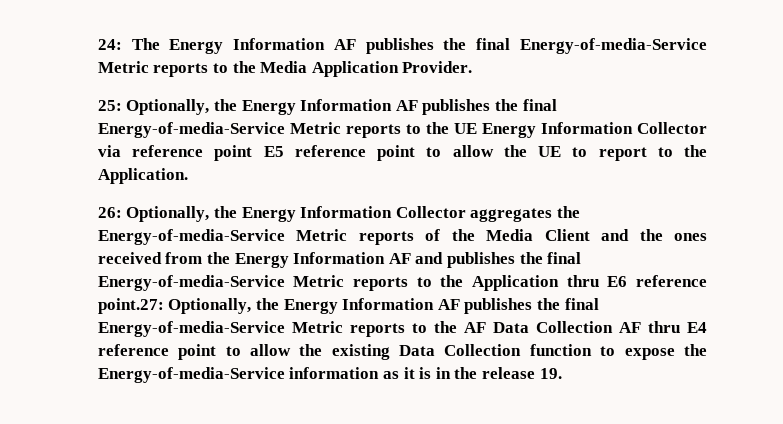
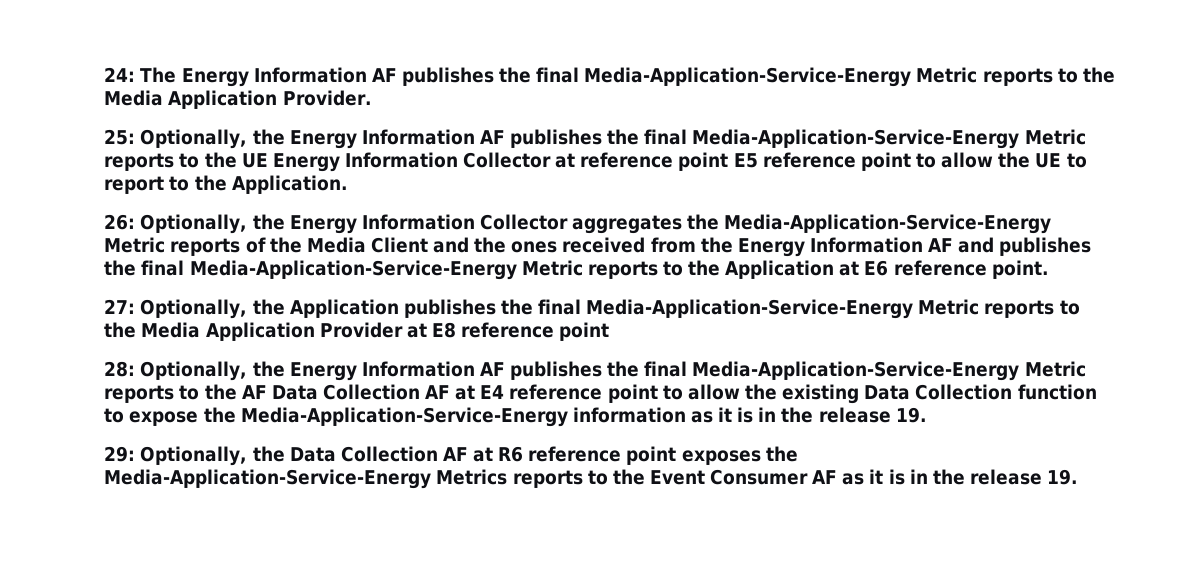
[520,38,707,54] Energy-of-media-Service -> [584,67,912,87] Media-Application-Service-Energy
[97,122,285,138] Energy-of-media-Service -> [692,129,1020,149] Media-Application-Service-Energy
[97,145,121,157] via -> [555,153,576,168] at
[97,229,285,245] Energy-of-media-Service -> [724,214,1052,234] Media-Application-Service-Energy
[97,275,285,291] Energy-of-media-Service -> [189,260,517,280] Media-Application-Service-Energy
[566,275,599,287] thru -> [839,261,860,276] at
[97,298,599,314] [97,321,285,337] point.27: Optionally, the Energy Information AF publishes the final Energy-of-media-Service -> [991,260,1049,279] [104,299,1080,319] [104,322,610,341] [104,361,1020,381] point. // 27: Optionally, the Application publishes the final Media-Application-Service-Energy Metric reports to the Media Application Provider at E8 reference point // 28: Optionally, the Energy Information AF publishes the final Media-Application-Service-Energy
[647,321,680,333] thru -> [455,385,476,400] at
[97,367,285,383] Energy-of-media-Service -> [240,407,568,427] Media-Application-Service-Energy
(562, 373) none -> [104,446,798,466] [104,469,1079,489] // 29: Optionally, the Data Collection AF at R6 reference point exposes the Media-Application-Service-Energy Metrics reports to the Event Consumer AF as it is in the release 19.

